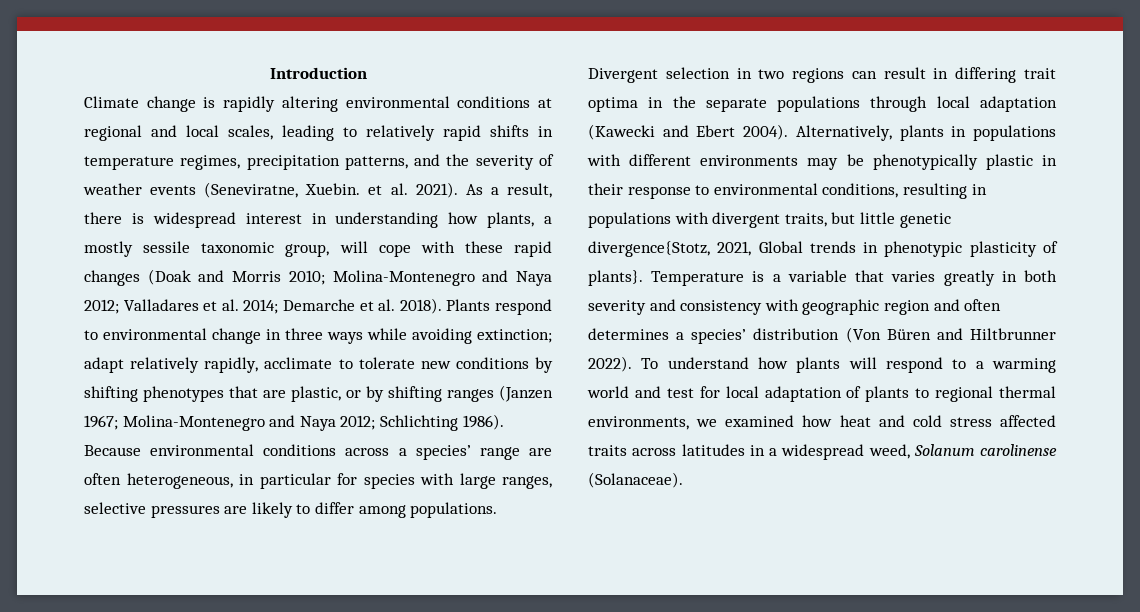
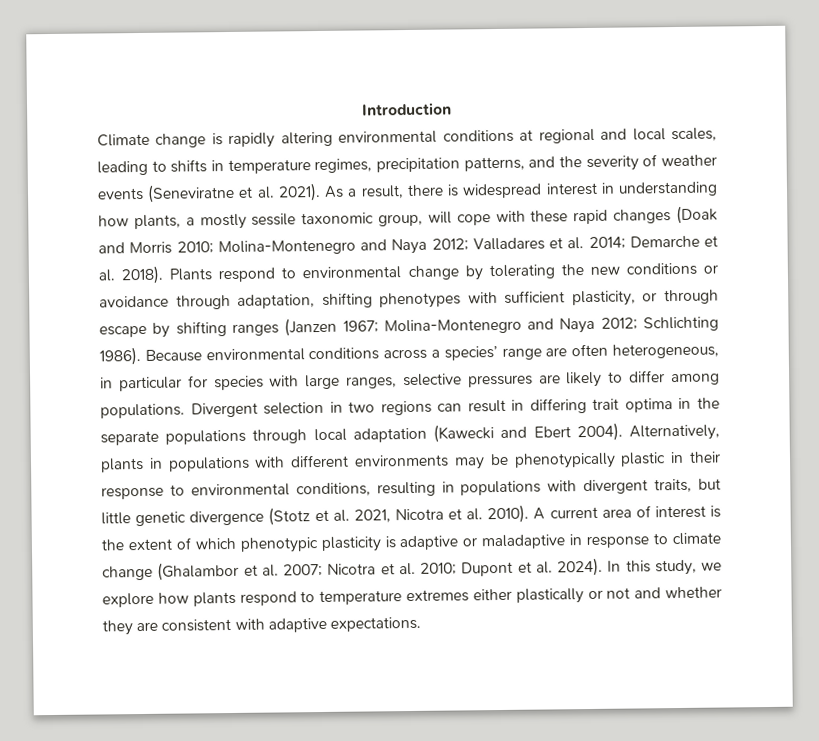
[366,125,481,141] relatively rapid -> (167, 166) none
[204,182,361,198] (Seneviratne, Xuebin. -> [147,183,236,203] (Seneviratne
[266,328,552,344] [84,357,553,373] [84,386,361,402] in three ways while avoiding extinction; adapt relatively rapidly, acclimate to tolerate new conditions by shifting phenotypes that are plastic, or -> [464,262,718,281] [99,289,719,310] [99,325,147,338] by tolerating the new conditions or avoidance through adaptation, shifting phenotypes with sufficient plasticity, or through escape
[588,241,1058,257] [588,270,1057,286] [588,299,1002,315] [588,327,1056,344] [588,356,749,372] divergence{Stotz, 2021, Global trends in phenotypic plasticity of plants}. Temperature is a variable that varies greatly in both severity and consistency with geographic region and often determines a species’ distribution (Von Büren and Hiltbrunner 2022). To understand -> [189,504,721,526] [101,532,721,553] [102,557,722,581] [102,592,154,608] divergence (Stotz et al. 2021, Nicotra et al. 2010). A current area of interest is the extent of which phenotypic plasticity is adaptive or maladaptive in response to climate change (Ghalambor et al. 2007; Nicotra et al. 2010; Dupont et al. 2024). In this study, we explore
[848,357,1056,373] [587,386,1056,402] [588,415,1056,430] [588,444,1057,460] [588,472,683,488] will respond to a warming world and test for local adaptation of plants to regional thermal environments, we examined how heat and cold stress affected traits across latitudes in a widespread weed, Solanum carolinense (Solanaceae). -> [239,586,722,606] [102,616,421,636] respond to temperature extremes either plastically or not and whether they are consistent with adaptive expectations.

